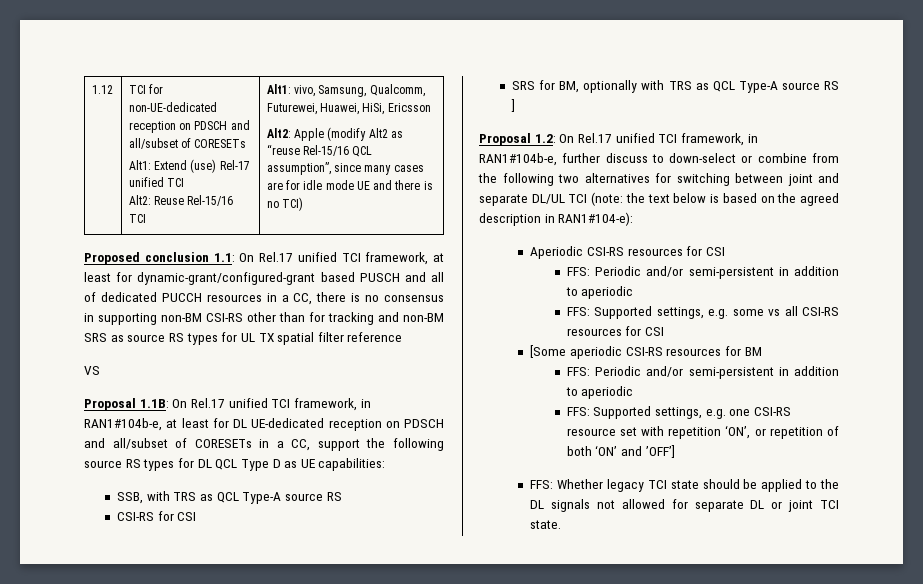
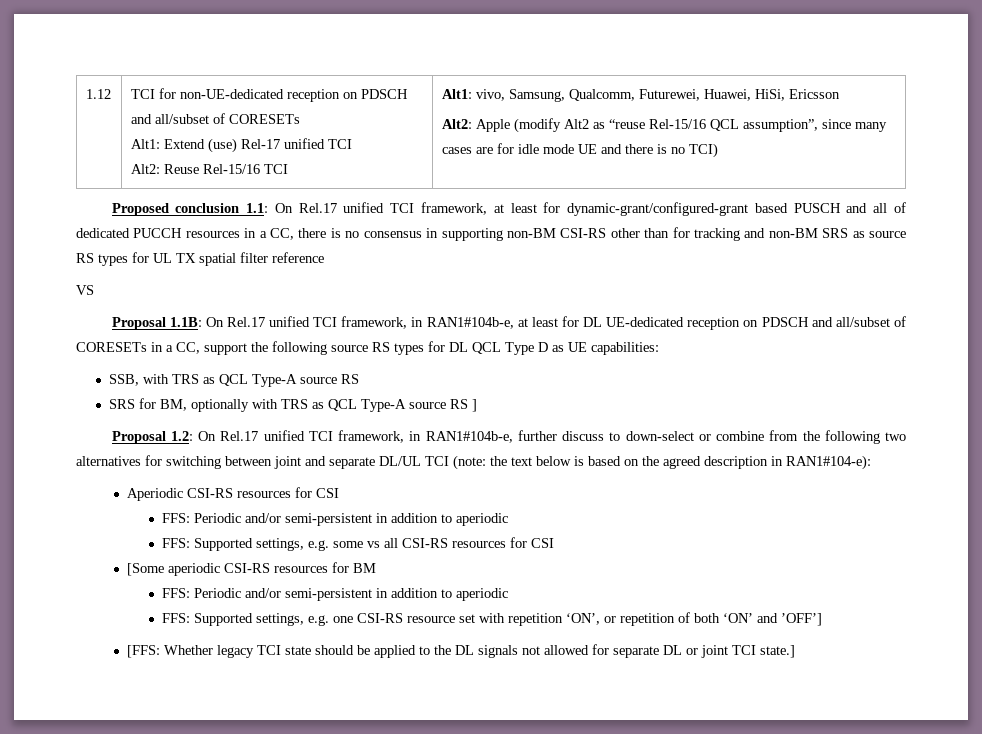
[117,511,197,521] // CSI-RS for CSI -> (360, 379) none
[530,480,554,489] FFS: -> [126,645,160,658] [FFS:
[530,520,562,529] state. -> [759,645,795,658] state.]

